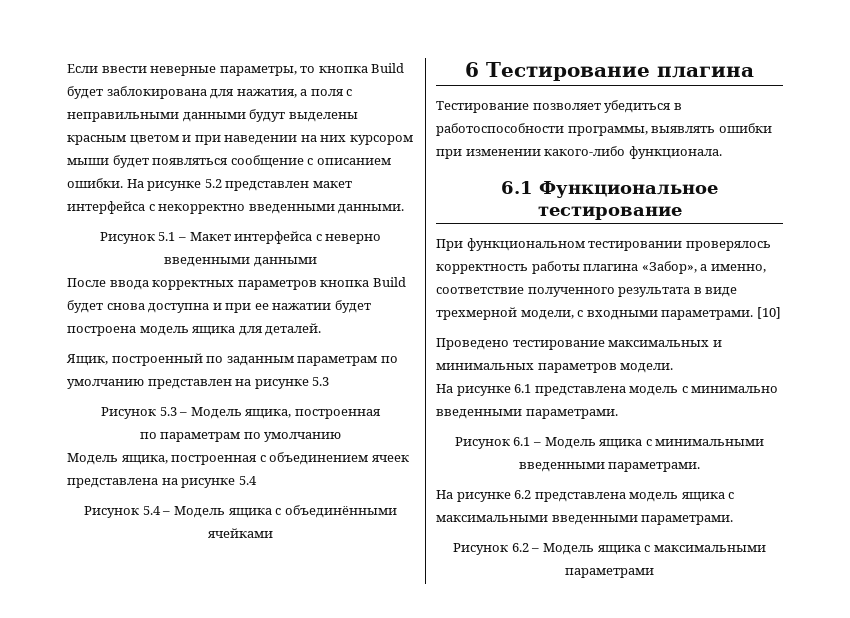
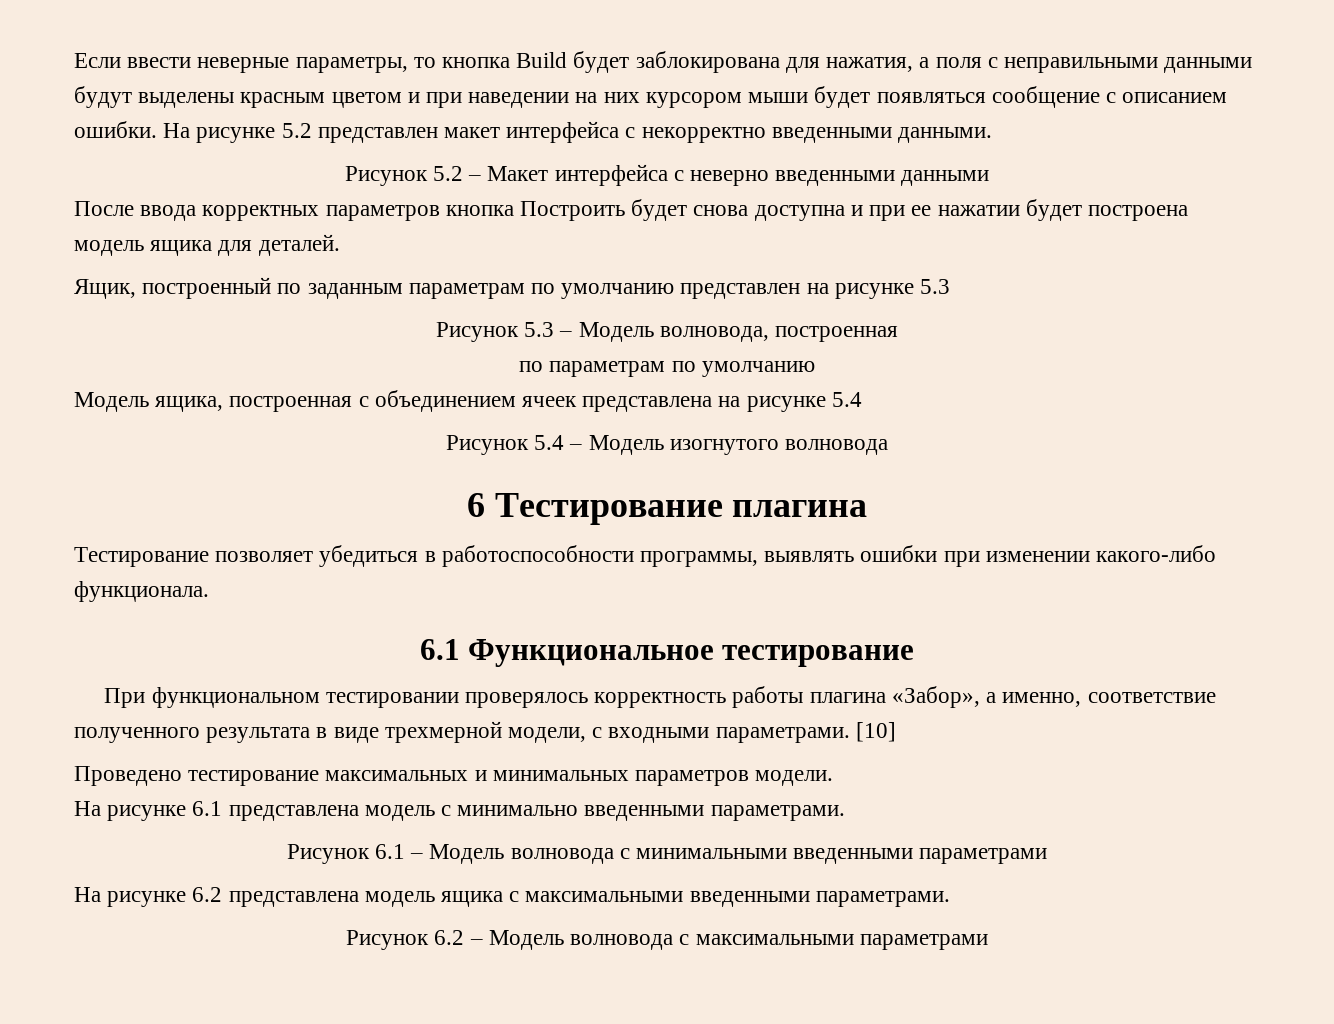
[158,232,176,241] 5.1 -> [432,166,463,181] 5.2
[372,277,406,287] Build -> [520,201,626,221] Построить
[245,409,292,419] ящика, -> [659,326,769,342] волновода,
[228,505,397,518] [208,528,273,538] ящика с объединёнными ячейками -> [669,439,889,455] изогнутого волновода
[599,439,643,449] ящика -> [510,848,614,864] волновода
[608,462,701,472] параметрами. -> [919,848,1048,864] параметрами
[597,545,641,555] ящика -> [570,934,674,950] волновода

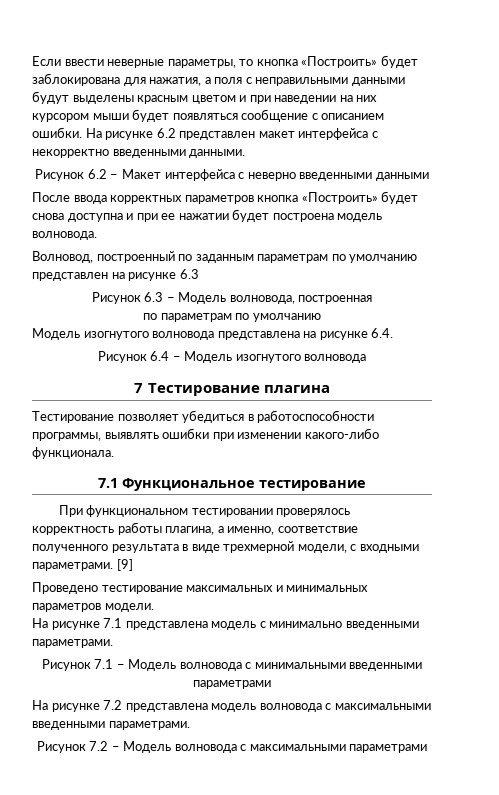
[516,52,568,68] Build -> [301,56,378,68] «Построить»
[281,123,312,138] 5.2 -> [156,128,176,138] 6.2
[432,166,463,181] 5.2 -> [87,169,107,179] 6.2
[520,201,626,221] Построить -> [301,192,378,204] «Построить»
[150,234,340,256] [74,279,136,299] ящика для деталей. // Ящик, -> [32,231,97,240] [32,251,93,263] волновода. // Волновод,
[920,279,951,294] [435,322,555,342] 5.3 // Рисунок 5.3 -> [179,269,199,279] [91,292,164,304] 6.3 // Рисунок 6.3
[155,390,578,412] ящика, построенная с объединением ячеек -> [83,331,215,340] изогнутого волновода
[831,392,862,407] [445,435,565,455] 5.4 // Рисунок 5.4 -> [371,328,394,338] [97,351,170,363] 6.4. // Рисунок 6.4
[466,493,485,517] 6 -> [134,383,144,393] 7
[419,639,460,660] 6.1 -> [98,478,118,488] 7.1
[809,686,980,708] плагина «Забор», -> [165,526,215,535] плагина,
[855,722,896,742] [10] -> [116,559,133,571] [9]
[192,801,223,816] 6.1 -> [103,618,123,628] 7.1
[374,844,405,859] 6.1 -> [94,659,114,669] 7.1
[192,887,504,907] 6.2 представлена модель ящика -> [103,700,322,712] 7.2 представлена модель волновода
[434,930,465,945] 6.2 -> [89,741,109,751] 7.2

